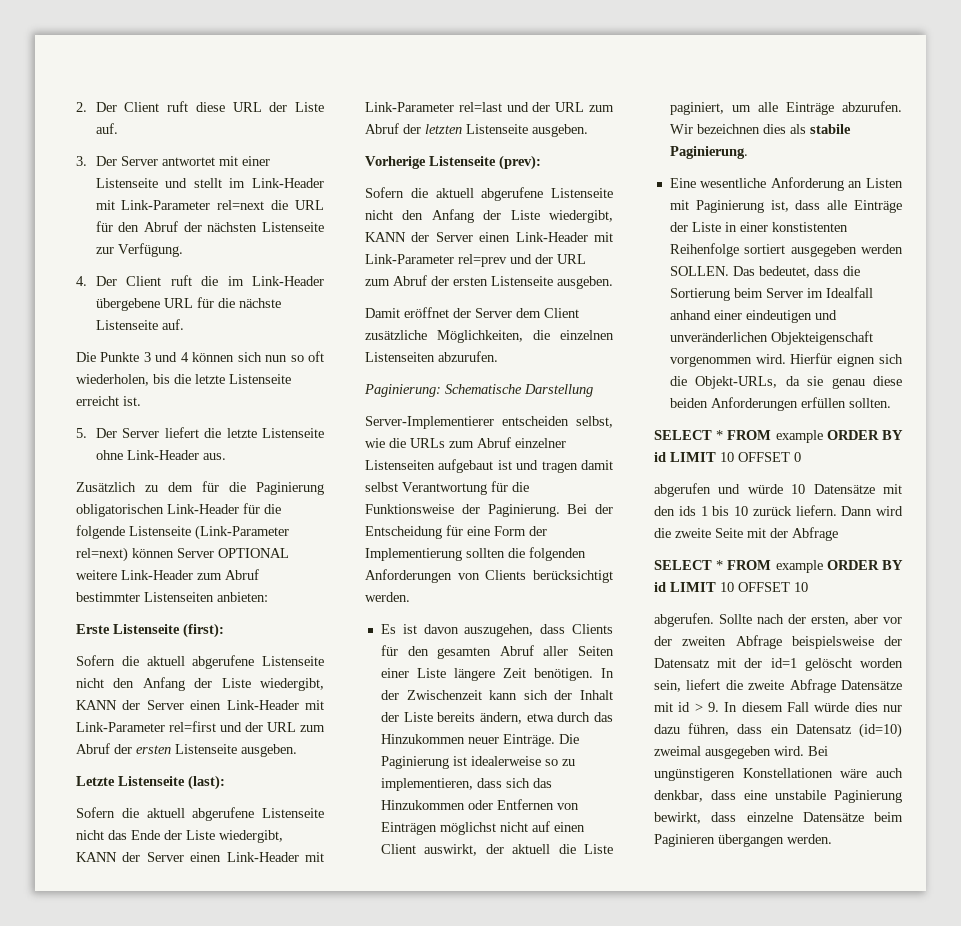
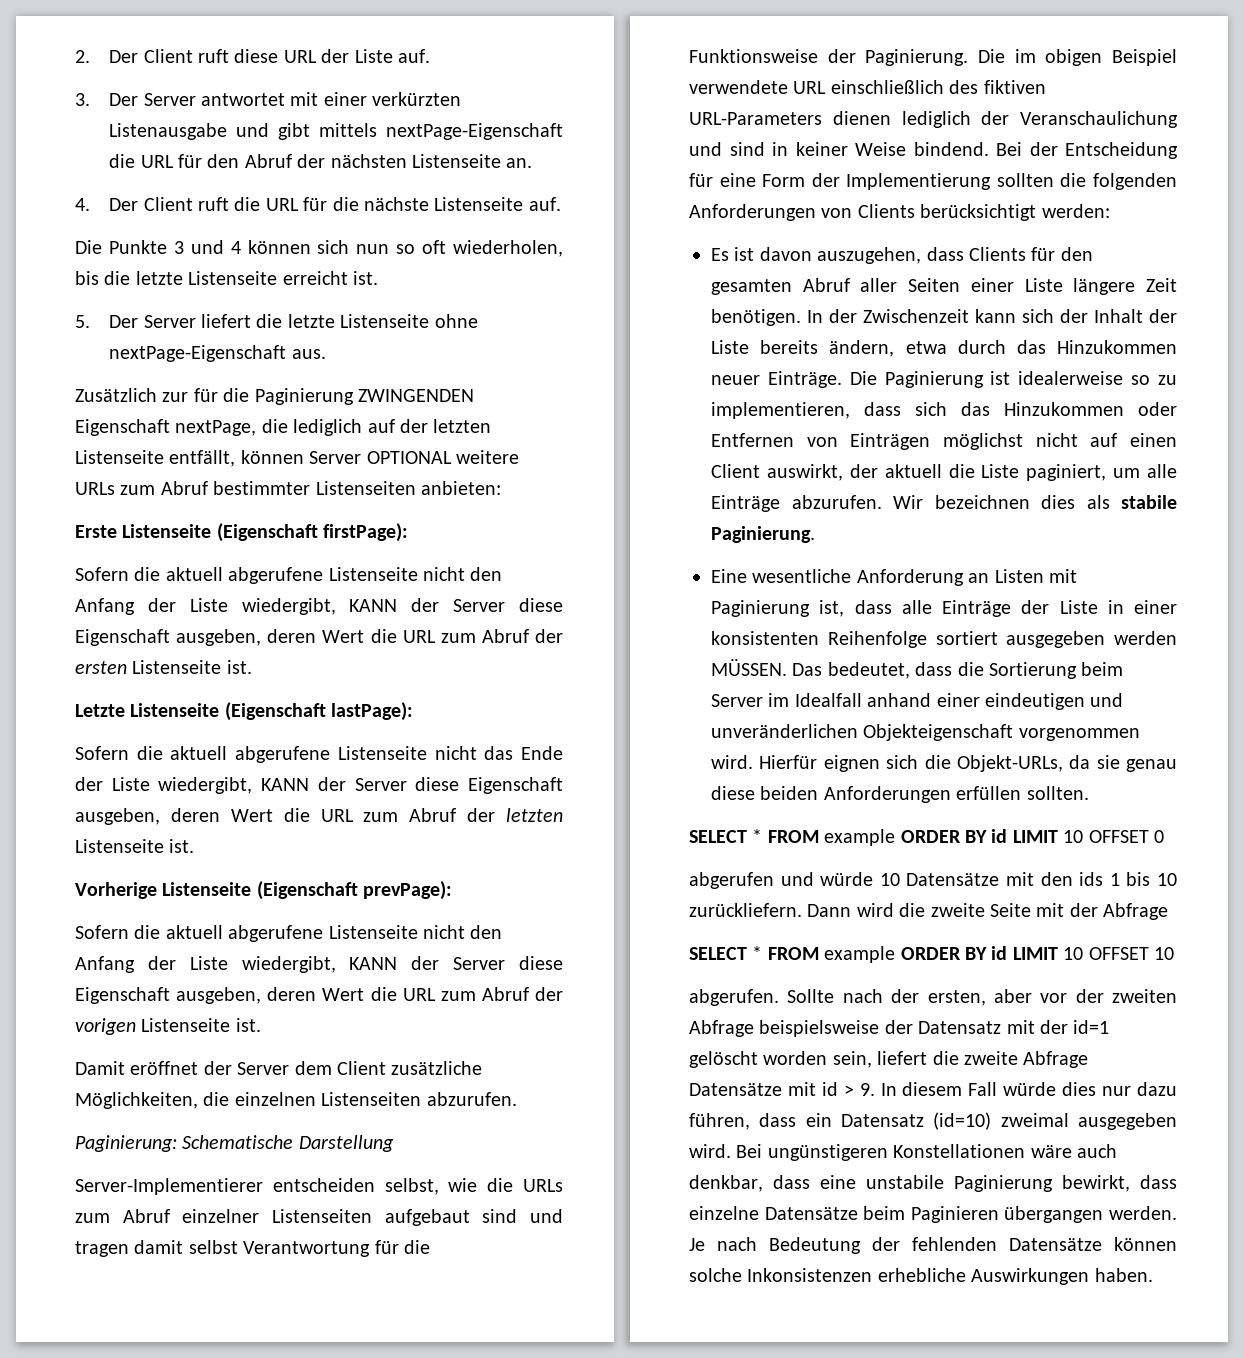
[95,178,324,188] [95,200,265,210] Listenseite und stellt im Link-Header mit Link-Parameter rel=next -> [372,92,462,106] [109,123,563,140] verkürzten Listenausgabe und gibt mittels nextPage-Eigenschaft
[95,243,183,257] zur Verfügung. -> [506,158,533,168] an.
[227,276,324,286] [95,298,160,311] im Link-Header übergebene -> (261, 204) none
[126,450,199,460] Link-Header -> [109,345,287,362] nextPage-Eigenschaft
[145,482,193,492] zu dem -> [162,392,189,402] zur
[76,503,281,517] [76,525,289,540] [76,547,128,562] obligatorischen Link-Header für die folgende Listenseite (Link-Parameter rel=next) -> [358,389,474,402] [75,419,492,436] [75,450,236,467] ZWINGENDEN Eigenschaft nextPage, die lediglich auf der letzten Listenseite entfällt,
[121,570,193,580] Link-Header -> [75,482,115,495] URLs
[183,623,224,638] (first): -> [216,523,409,542] (Eigenschaft firstPage):
[190,700,324,710] [76,721,325,732] [76,743,297,757] einen Link-Header mit Link-Parameter rel=first und der URL zum Abruf der ersten Listenseite ausgeben. -> [518,598,563,612] [75,629,563,646] [75,660,252,674] diese Eigenschaft ausgeben, deren Wert die URL zum Abruf der ersten Listenseite ist.
[188,775,225,790] (last): -> [224,702,414,721] (Eigenschaft lastPage):
[190,852,324,862] [365,102,551,112] einen Link-Header mit Link-Parameter rel=last und der -> [415,777,563,794] [75,808,310,825] diese Eigenschaft ausgeben, deren Wert die
[532,124,588,137] ausgeben. -> [169,839,195,853] ist.
[499,155,541,170] (prev): -> [256,881,453,900] (Eigenschaft prevPage):
[479,232,613,242] [365,254,586,267] [365,275,613,289] einen Link-Header mit Link-Parameter rel=prev und der URL zum Abruf der ersten Listenseite ausgeben. -> [518,956,563,970] [75,987,563,1004] [75,1018,261,1035] diese Eigenschaft ausgeben, deren Wert die URL zum Abruf der vorigen Listenseite ist.
[497,460,512,470] ist -> [482,1209,518,1223] sind
(560, 510) none -> [978,49,1177,66] [689,80,1046,94] [689,111,1178,128] [689,142,989,156] Die im obigen Beispiel verwendete URL einschließlich des fiktiven URL-Parameters dienen lediglich der Veranschaulichung und sind in keiner Weise bindend.
[365,592,410,602] werden. -> [1041,204,1110,218] werden:
[771,222,848,232] konstistenten -> [711,631,819,645] konsistenten
[669,266,729,276] SOLLEN. -> [711,659,787,676] MÜSSEN.
[752,505,837,516] zurück liefern. -> [689,903,802,917] zurückliefern.
(832, 839) none -> [689,1237,1177,1254] [689,1268,1153,1285] Je nach Bedeutung der fehlenden Datensätze können solche Inkonsistenzen erhebliche Auswirkungen haben.

